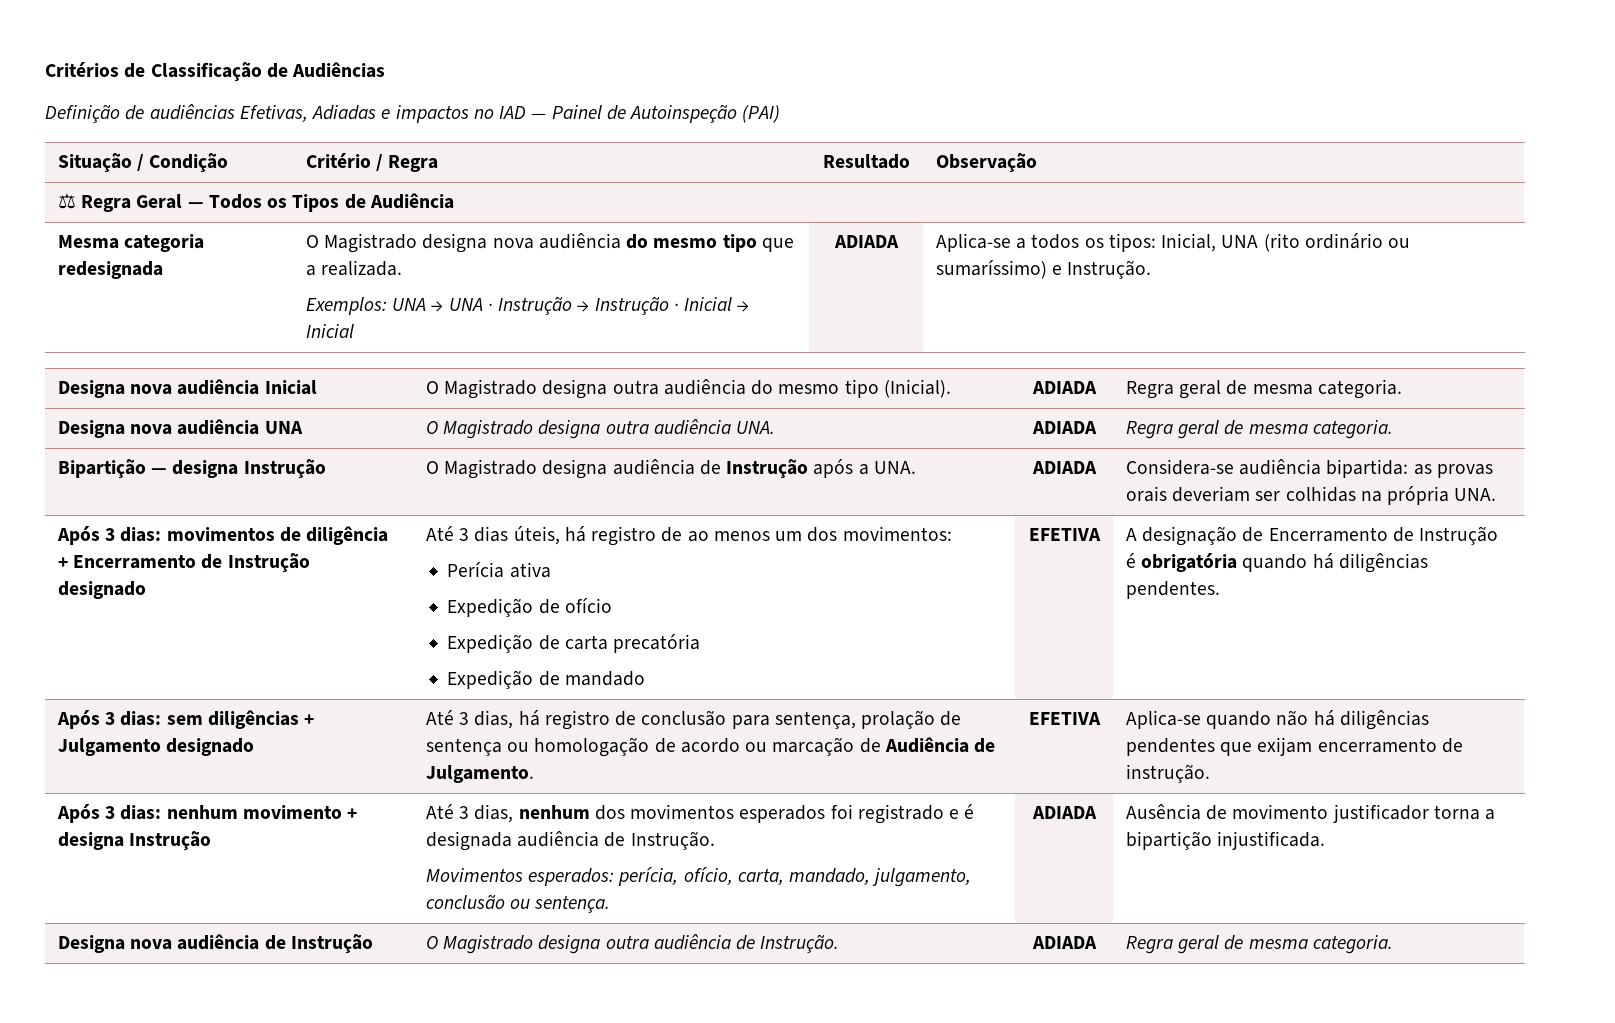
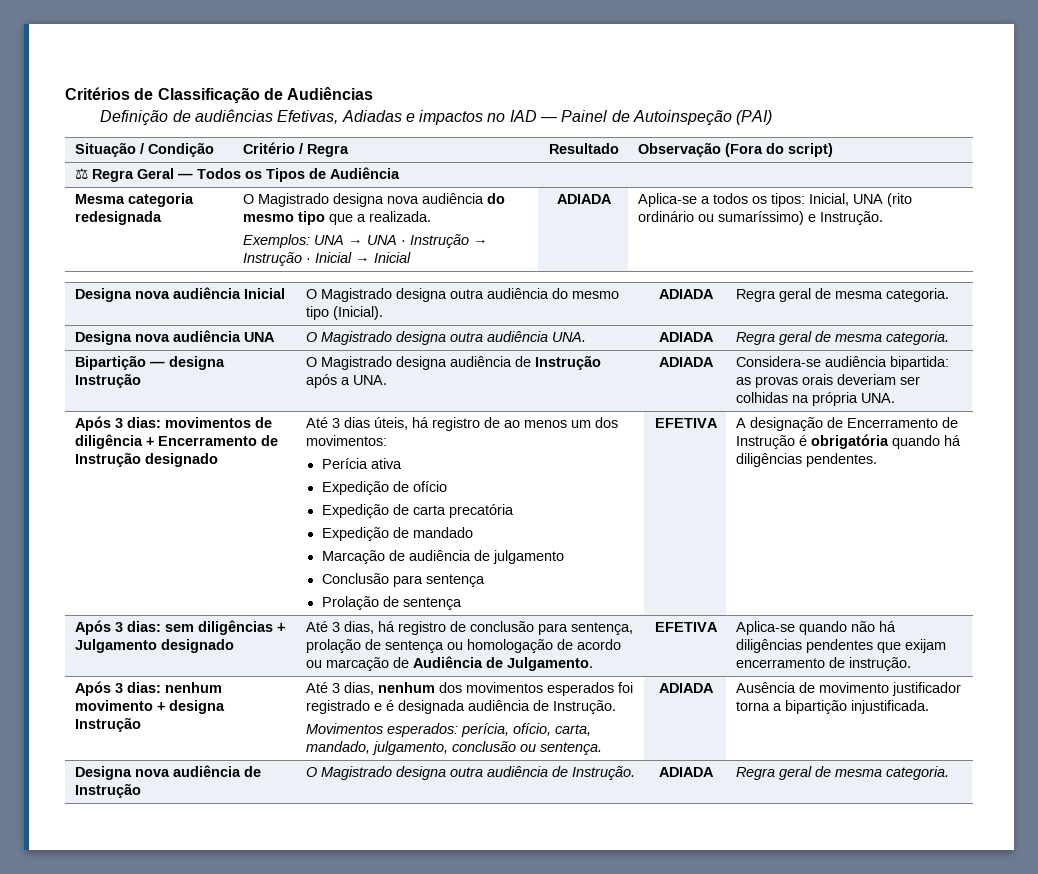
(1037, 163) none -> [724,143,833,157] (Fora do script)
(645, 678) none -> [321,550,564,564] [321,573,485,587] [321,596,462,610] // Marcação de audiência de julgamento // Conclusão para sentença // Prolação de sentença

